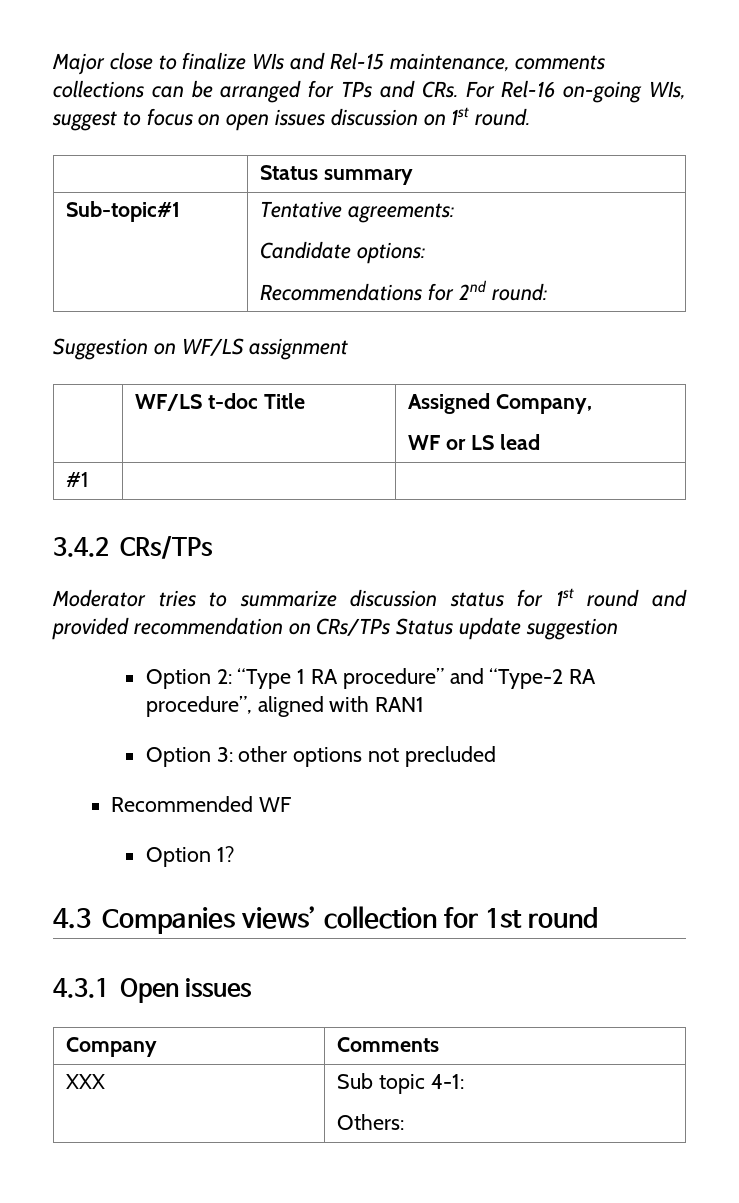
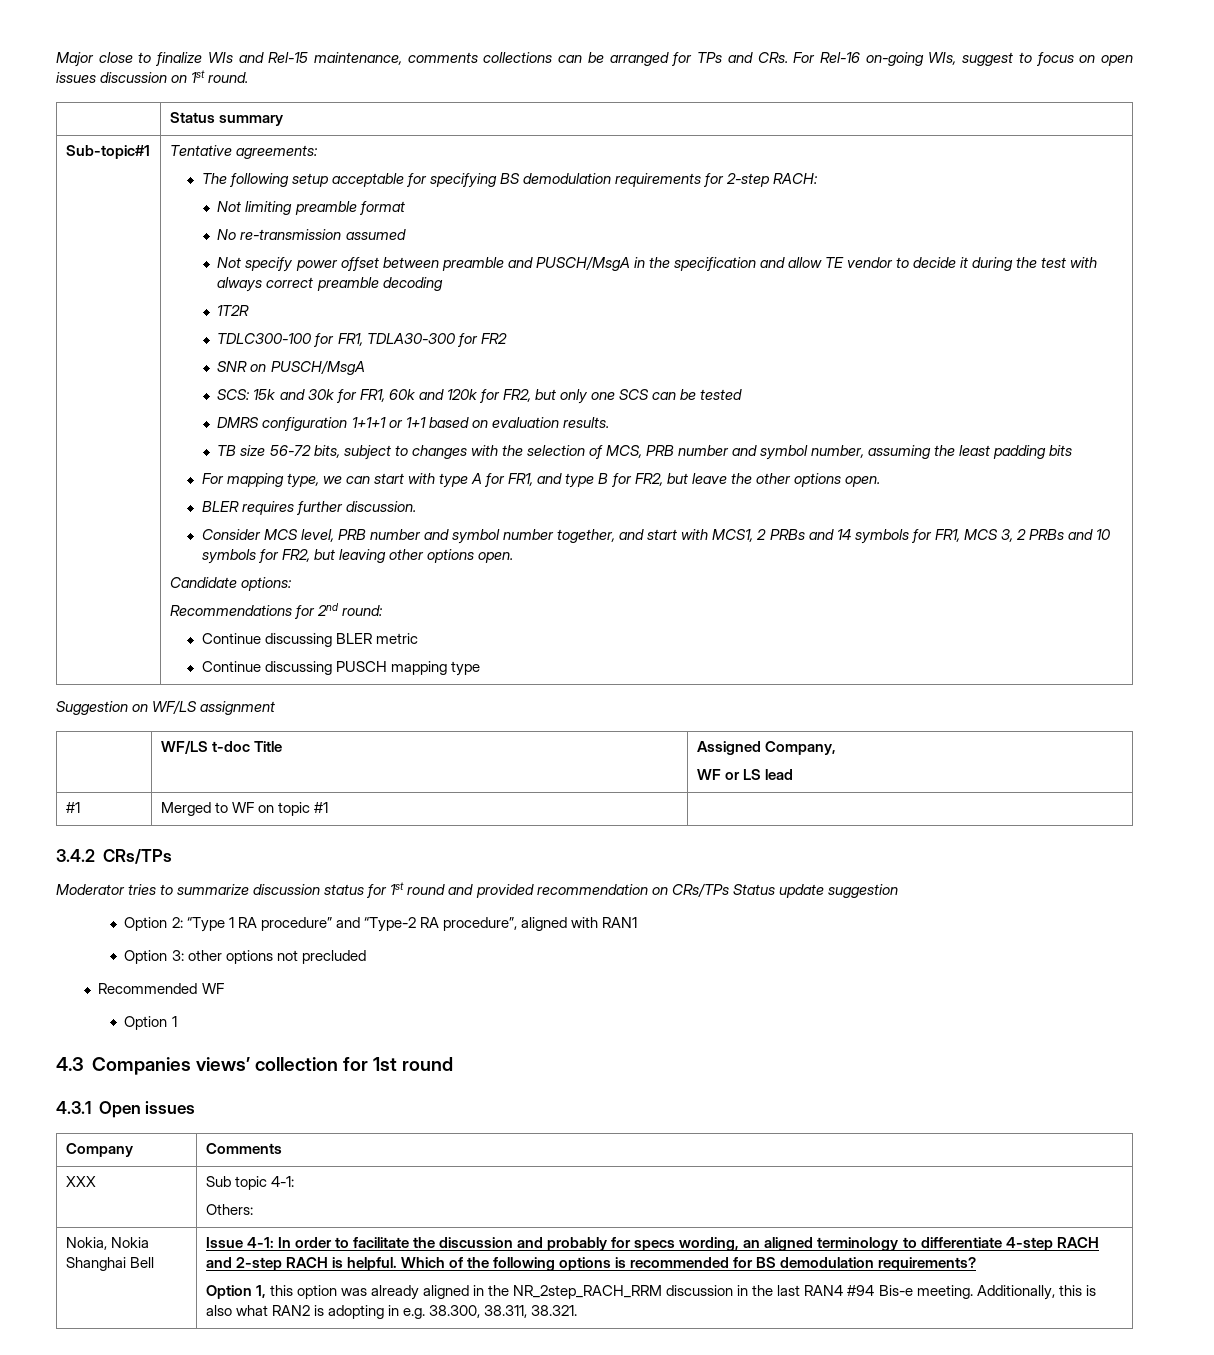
(455, 213) none -> [201,173,819,188] [217,201,405,215] [217,229,406,240] [217,256,1098,272] [217,277,443,292] [217,305,250,316] [217,333,507,347] [217,360,365,375] [217,389,743,404] [217,417,609,431] [217,445,1073,460] [201,473,880,488] [201,501,416,515] [201,529,1112,544] [201,549,514,564] // The following setup acceptable for specifying BS demodulation requirements for 2-step RACH: // Not limiting preamble format // No re-transmission assumed // Not specify power offset between preamble and PUSCH/MsgA in the specification and allow TE vendor to decide it during the test with always correct preamble decoding // 1T2R // TDLC300-100 for FR1, TDLA30-300 for FR2 // SNR on PUSCH/MsgA // SCS: 15k and 30k for FR1, 60k and 120k for FR2, but only one SCS can be tested // DMRS configuration 1+1+1 or 1+1 based on evaluation results. // TB size 56-72 bits, subject to changes with the selection of MCS, PRB number and symbol number, assuming the least padding bits // For mapping type, we can start with type A for FR1, and type B for FR2, but leave the other options open. // BLER requires further discussion. // Consider MCS level, PRB number and symbol number together, and start with MCS1, 2 PRBs and 14 symbols for FR1, MCS 3, 2 PRBs and 10 symbols for FR2, but leaving other options open.
(547, 292) none -> [201,633,418,647] [201,661,481,676] // Continue discussing BLER metric // Continue discussing PUSCH mapping type
(90, 479) none -> [160,802,328,816] Merged to WF on topic #1
[216,846,234,862] 1? -> [171,1016,177,1027] 1
(405, 1122) none -> [65,1237,149,1250] [65,1257,154,1271] [205,1237,1099,1251] [205,1257,977,1271] [205,1285,1096,1300] [205,1305,578,1319] // Nokia, Nokia Shanghai Bell | Issue 4-1: In order to facilitate the discussion and probably for specs wording, an aligned terminology to differentiate 4-step RACH and 2-step RACH is helpful. Which of the following options is recommended for BS demodulation requirements? // Option 1, this option was already aligned in the NR_2step_RACH_RRM discussion in the last RAN4 #94 Bis-e meeting. Additionally, this is also what RAN2 is adopting in e.g. 38.300, 38.311, 38.321.

